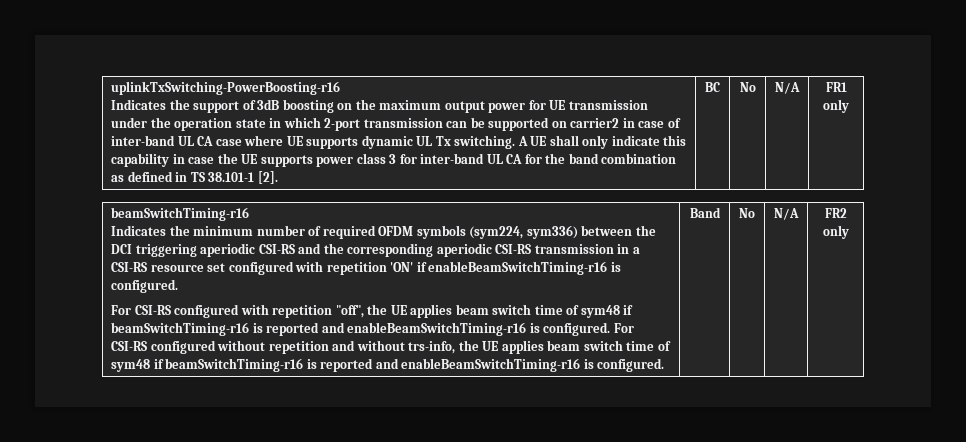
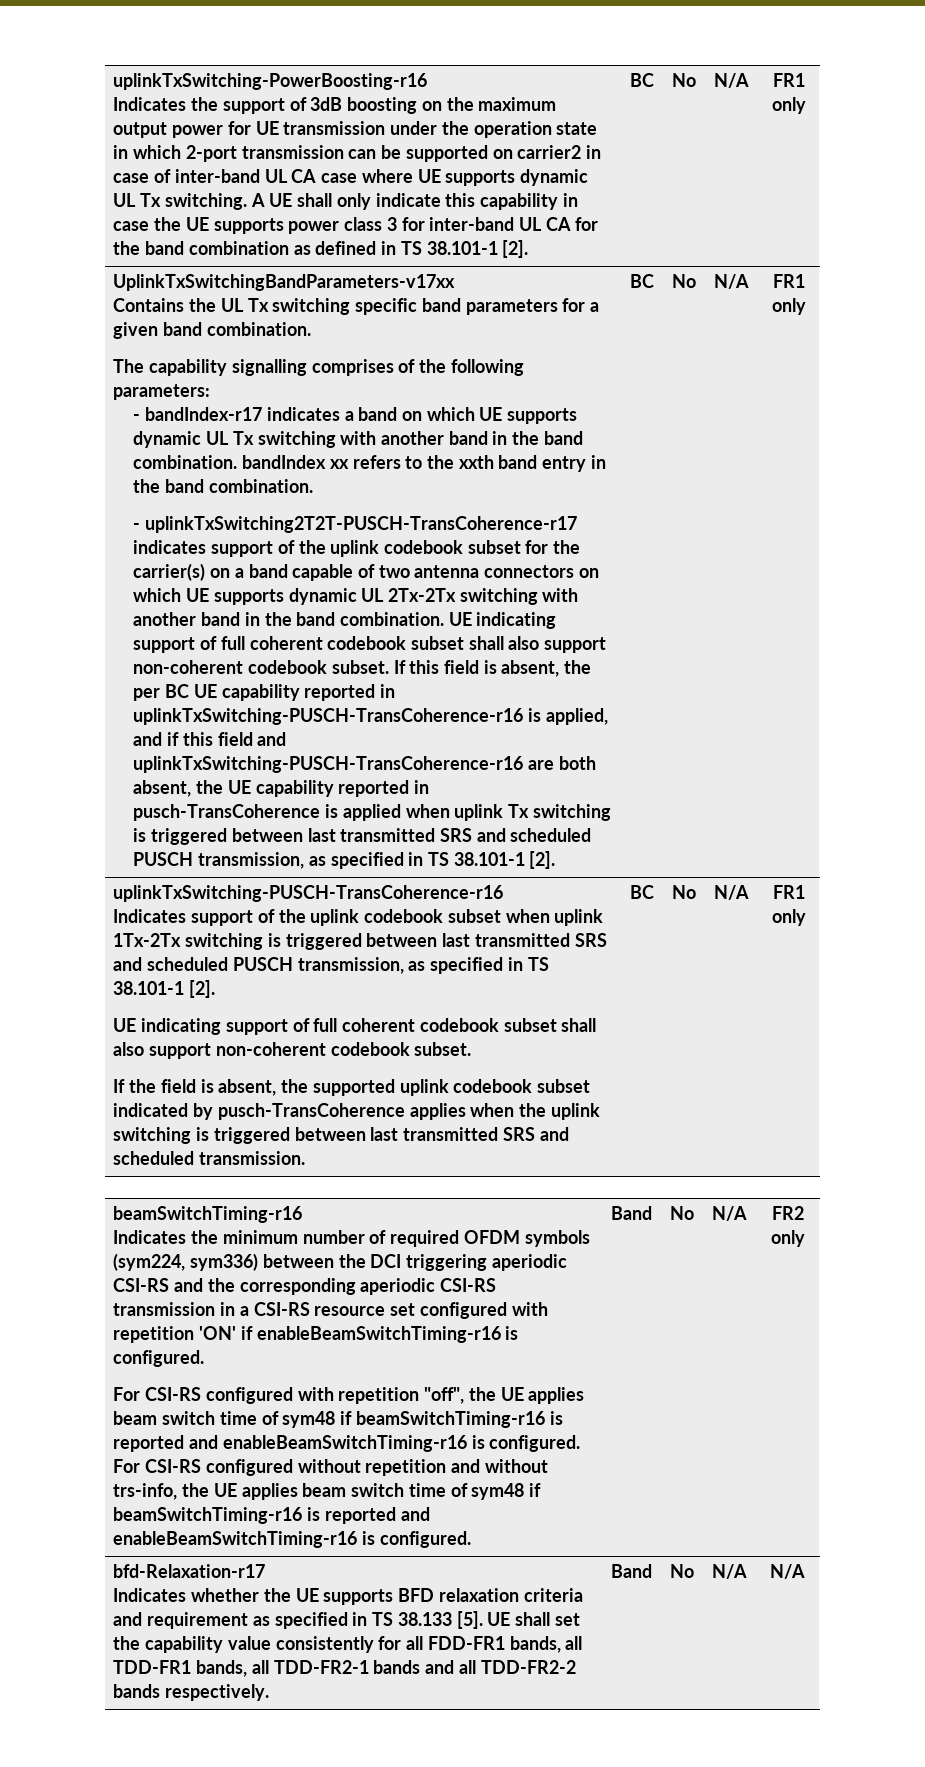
(849, 106) none -> [113,274,456,291] [113,298,599,315] [113,322,311,339] [113,359,524,376] [113,384,211,400] [133,407,578,424] [133,431,583,448] [133,455,606,472] [133,479,313,493] [133,516,578,533] [133,540,581,557] [133,563,599,581] [133,588,579,605] [133,612,557,629] [133,636,607,653] [133,660,592,677] [133,684,395,701] [133,708,608,725] [133,732,287,746] [133,756,596,773] [133,780,429,797] [133,804,611,821] [133,828,592,845] [133,851,556,869] [629,274,654,288] [671,274,696,288] [713,274,749,289] [772,274,805,288] [771,298,806,315] [113,885,504,902] [113,909,604,926] [113,933,607,950] [113,957,549,974] [113,980,216,998] [113,1018,597,1035] [113,1042,472,1059] [113,1079,590,1096] [113,1103,600,1120] [113,1127,569,1144] [113,1151,306,1165] [629,885,654,899] [671,885,696,899] [713,885,749,900] [772,885,805,899] [771,909,806,926] // UplinkTxSwitchingBandParameters-v17xx // Contains the UL Tx switching specific band parameters for a given band combination. // The capability signalling comprises of the following parameters: // - bandIndex-r17 indicates a band on which UE supports dynamic UL Tx switching with another band in the band combination. bandIndex xx refers to the xxth band entry in the band combination. // - uplinkTxSwitching2T2T-PUSCH-TransCoherence-r17 indicates support of the uplink codebook subset for the carrier(s) on a band capable of two antenna connectors on which UE supports dynamic UL 2Tx-2Tx switching with another band in the band combination. UE indicating support of full coherent codebook subset shall also support non-coherent codebook subset. If this field is absent, the per BC UE capability reported in uplinkTxSwitching-PUSCH-TransCoherence-r16 is applied, and if this field and uplinkTxSwitching-PUSCH-TransCoherence-r16 are both absent, the UE capability reported in pusch-TransCoherence is applied when uplink Tx switching is triggered between last transmitted SRS and scheduled PUSCH transmission, as specified in TS 38.101-1 [2]. | BC | No | N/A | FR1 only // uplinkTxSwitching-PUSCH-TransCoherence-r16 // Indicates support of the uplink codebook subset when uplink 1Tx-2Tx switching is triggered between last transmitted SRS and scheduled PUSCH transmission, as specified in TS 38.101-1 [2]. // UE indicating support of full coherent codebook subset shall also support non-coherent codebook subset. // If the field is absent, the supported uplink codebook subset indicated by pusch-TransCoherence applies when the uplink switching is triggered between last transmitted SRS and scheduled transmission. | BC | No | N/A | FR1 only
(849, 232) none -> [113,1564,266,1578] [113,1588,583,1605] [113,1611,580,1629] [113,1636,583,1653] [113,1660,576,1677] [113,1684,270,1701] [610,1564,652,1578] [669,1564,694,1578] [711,1564,747,1579] [770,1564,805,1579] // bfd-Relaxation-r17 // Indicates whether the UE supports BFD relaxation criteria and requirement as specified in TS 38.133 [5]. UE shall set the capability value consistently for all FDD-FR1 bands, all TDD-FR1 bands, all TDD-FR2-1 bands and all TDD-FR2-2 bands respectively. | Band | No | N/A | N/A

